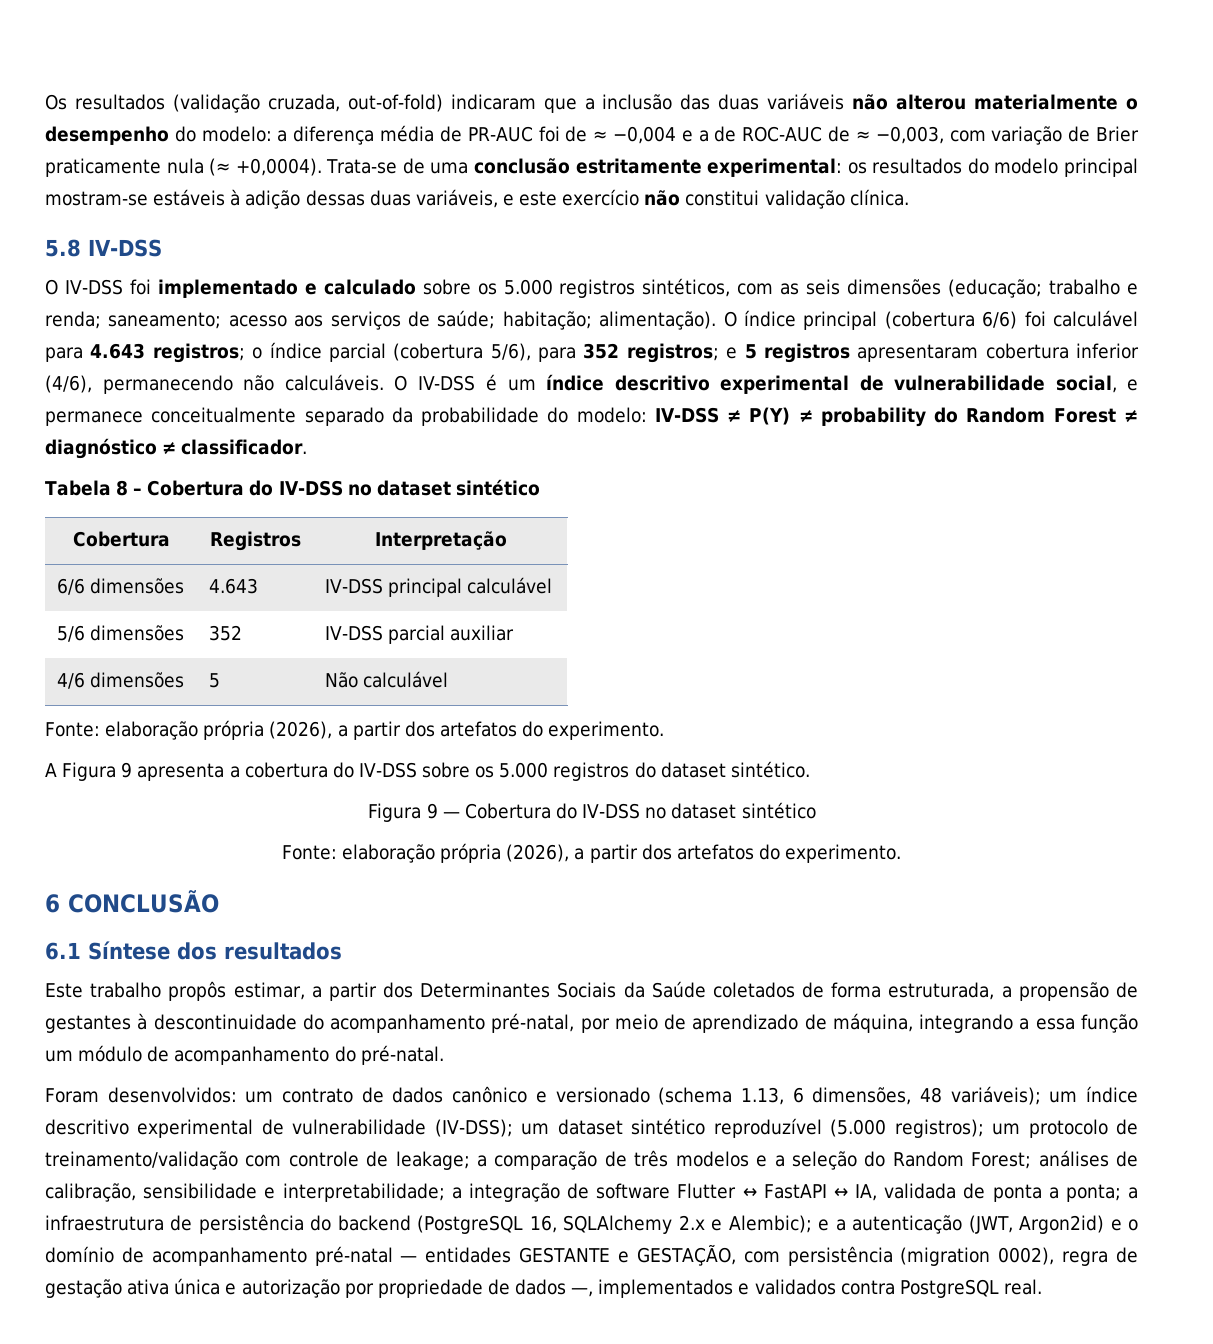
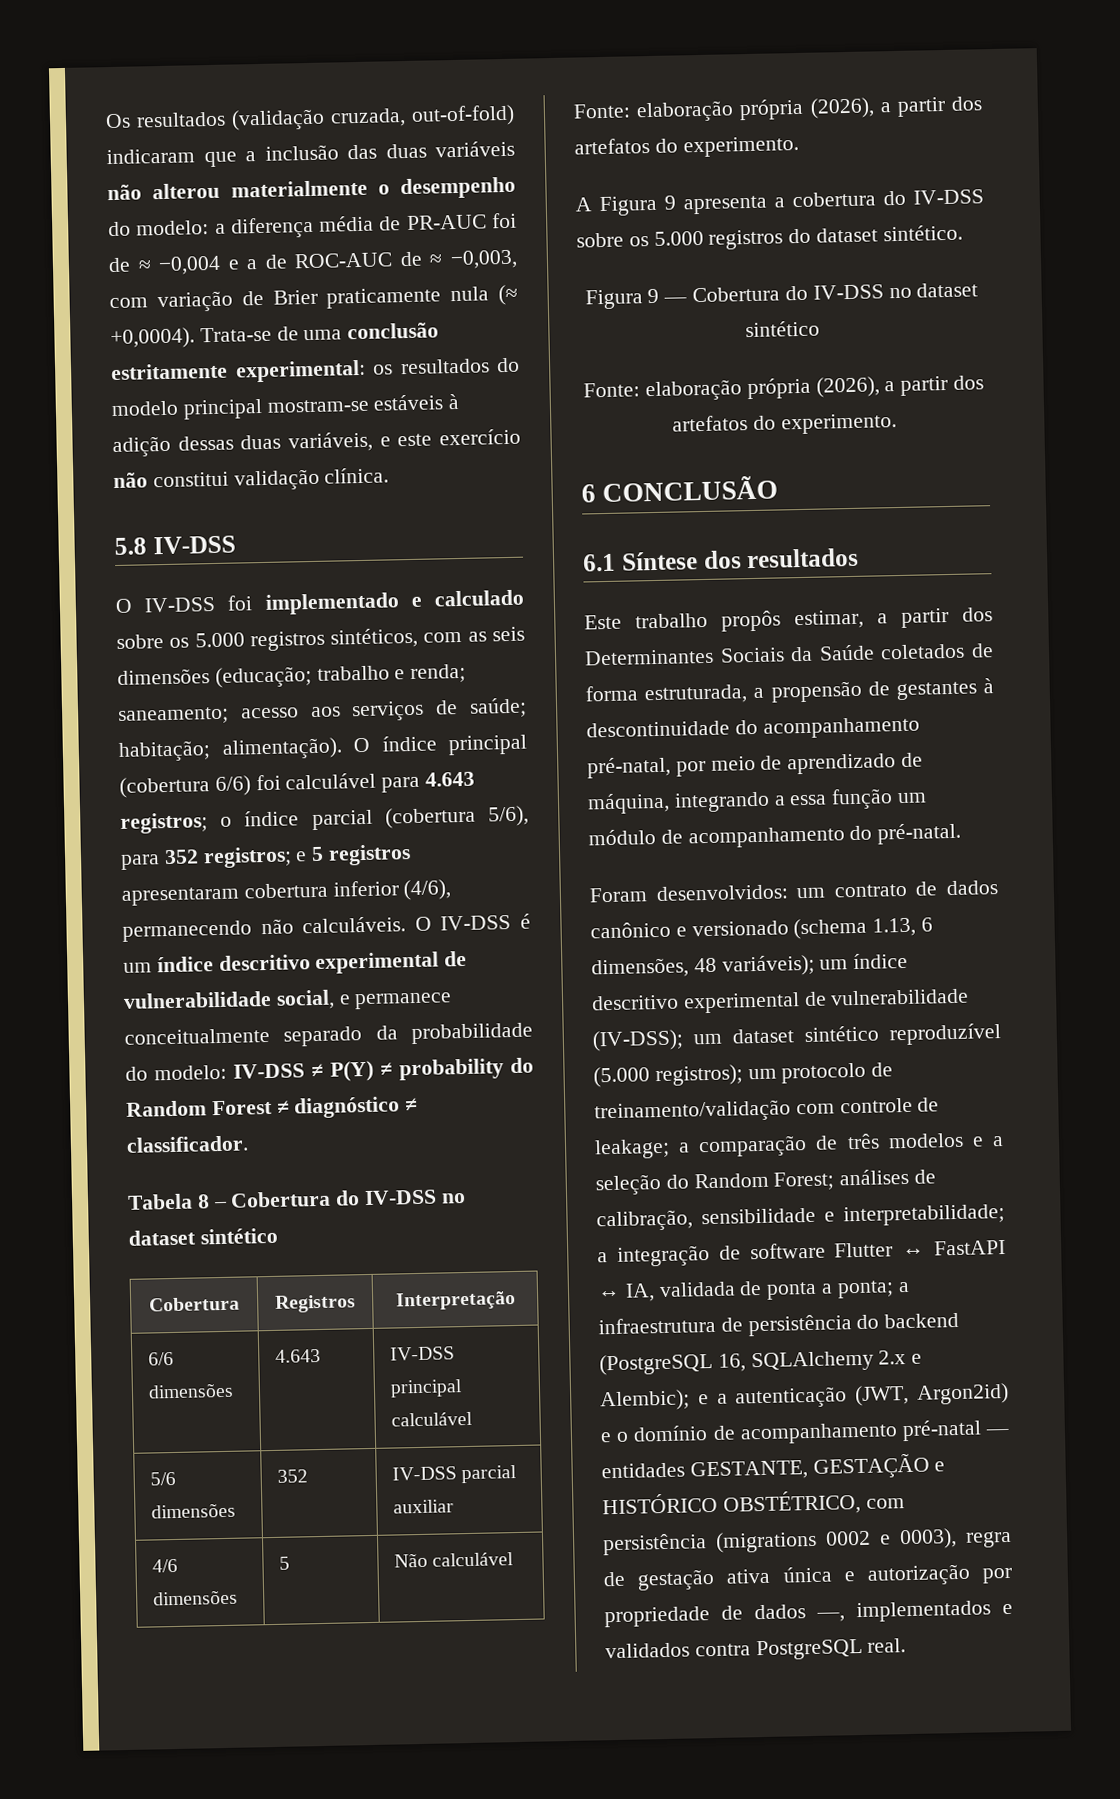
[519,1244,1055,1266] GESTANTE e GESTAÇÃO, com persistência (migration 0002), -> [689,1452,946,1481] [602,1489,905,1516] [602,1528,957,1556] GESTANTE, GESTAÇÃO e HISTÓRICO OBSTÉTRICO, com persistência (migrations 0002 e 0003),

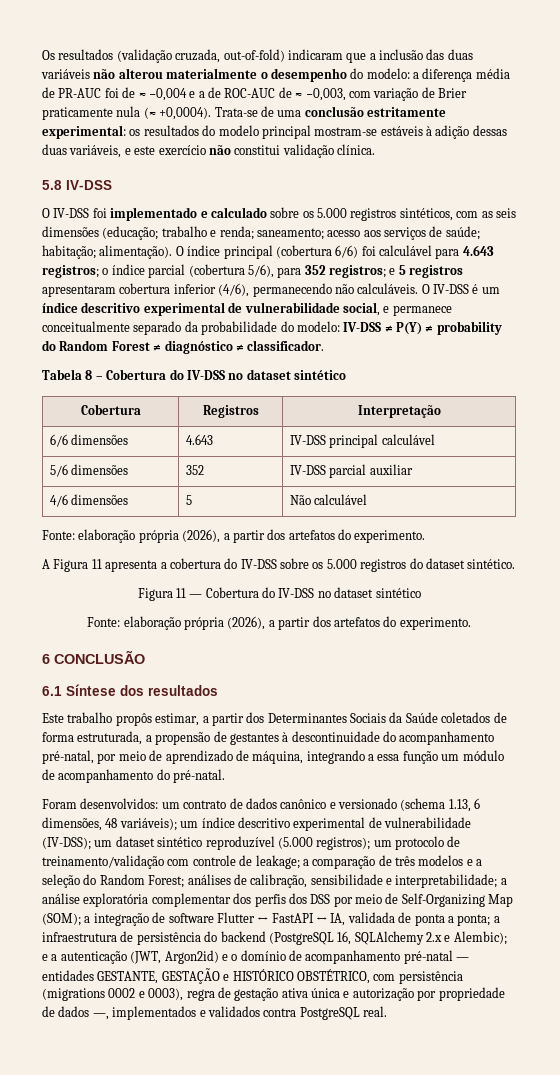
[664,195,676,210] 9 -> [91,559,102,569] 11
[647,288,660,304] 9 -> [175,588,186,598] 11
(608, 1257) none -> [42,893,514,907] [42,913,91,926] análise exploratória complementar dos perfis dos DSS por meio de Self-Organizing Map (SOM); a

